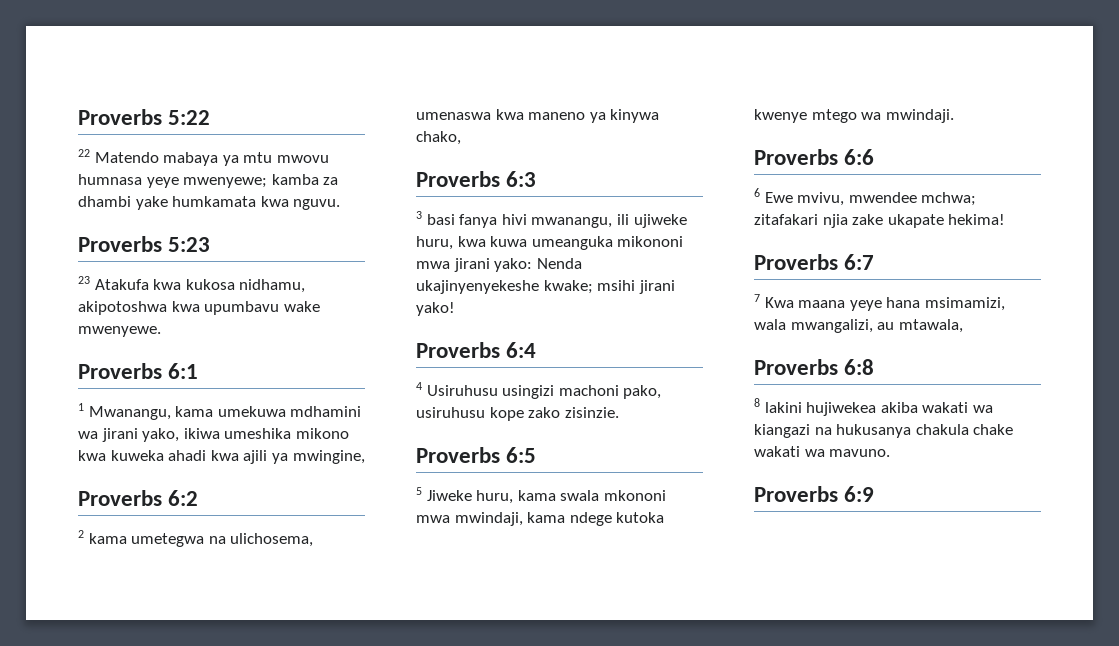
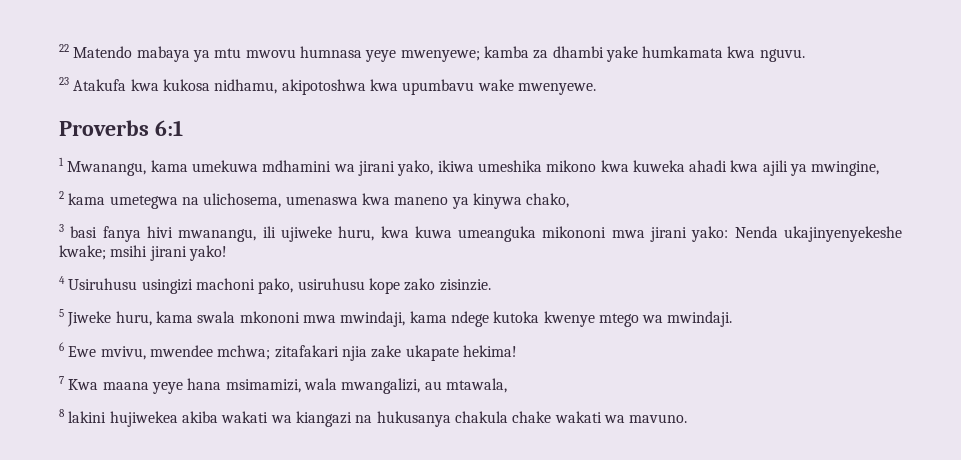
[78,109,211,125] Proverbs 5:22 // -> (59, 48) none
[78,236,211,252] // Proverbs 5:23 -> (805, 55) none
[78,490,199,506] // Proverbs 6:2 -> (880, 168) none
[416,171,537,187] // Proverbs 6:3 -> (570, 200) none
[416,342,537,358] // Proverbs 6:4 -> (227, 253) none
[416,447,537,463] // Proverbs 6:5 -> (491, 285) none
[754,149,875,165] // Proverbs 6:6 -> (733, 319) none
[754,254,875,270] // Proverbs 6:7 -> (517, 351) none
[754,359,875,375] // Proverbs 6:8 -> (507, 385) none
[754,486,875,502] // Proverbs 6:9 -> (688, 418) none

